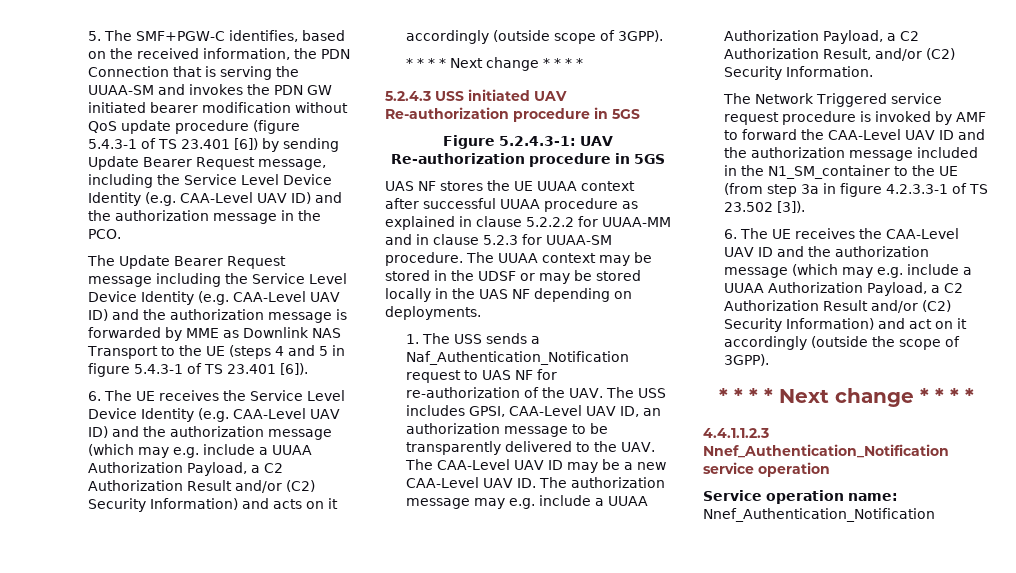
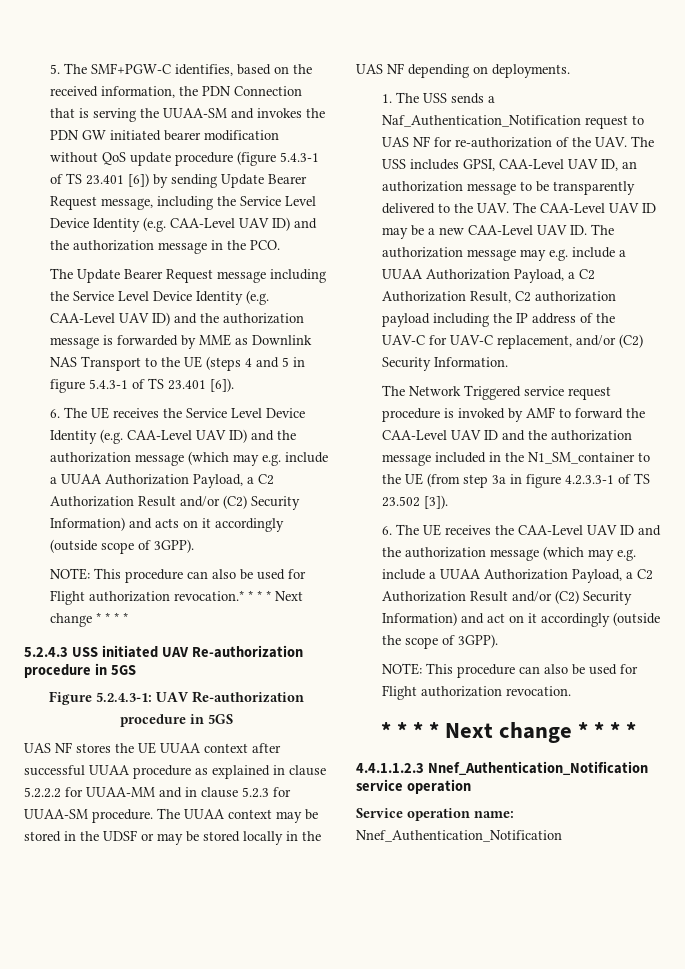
[406,58,414,68] * -> [50,568,307,583] [50,590,245,605] NOTE: This procedure can also be used for Flight authorization revocation.*
(872, 54) none -> [515,291,617,302] [382,313,616,327] [382,335,573,349] C2 authorization payload including the IP address of the UAV-C for UAV-C replacement,
(770, 360) none -> [382,663,639,678] [382,685,572,700] // NOTE: This procedure can also be used for Flight authorization revocation.

